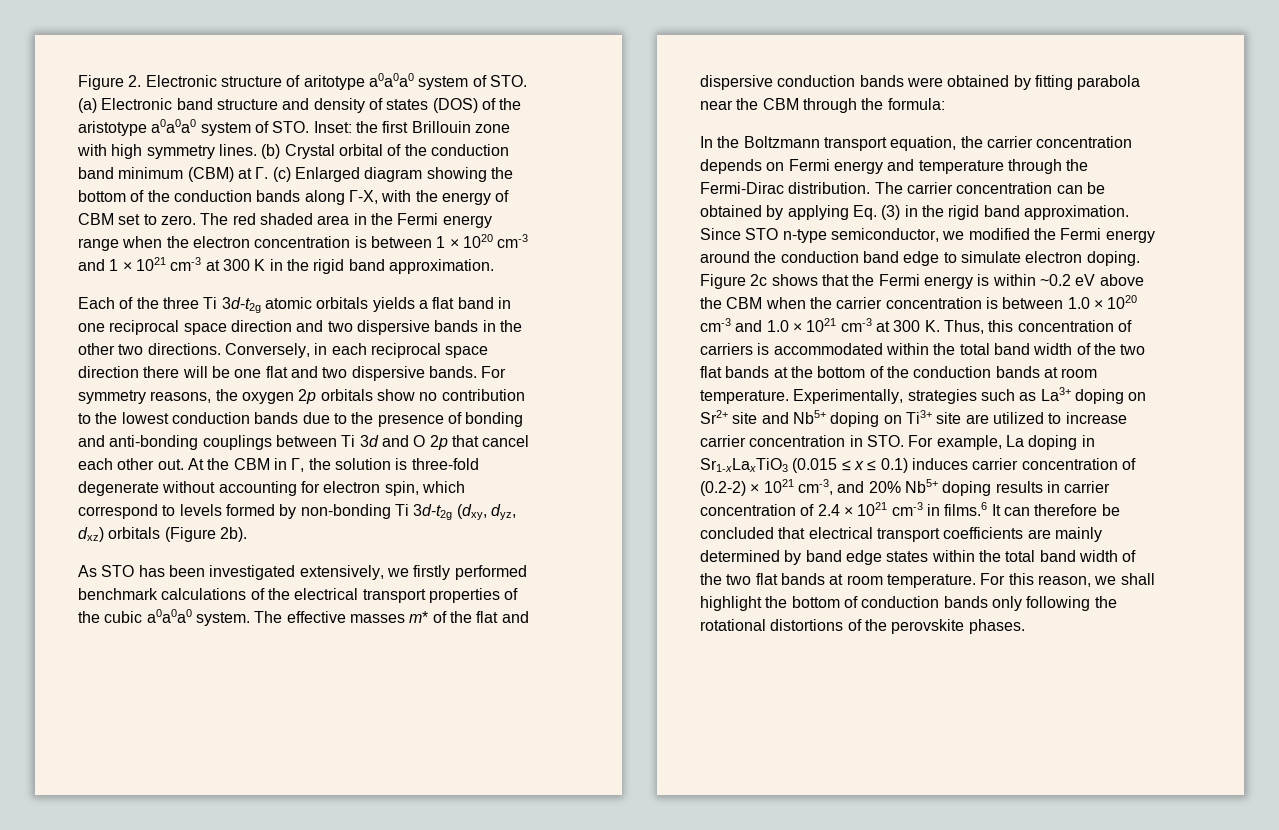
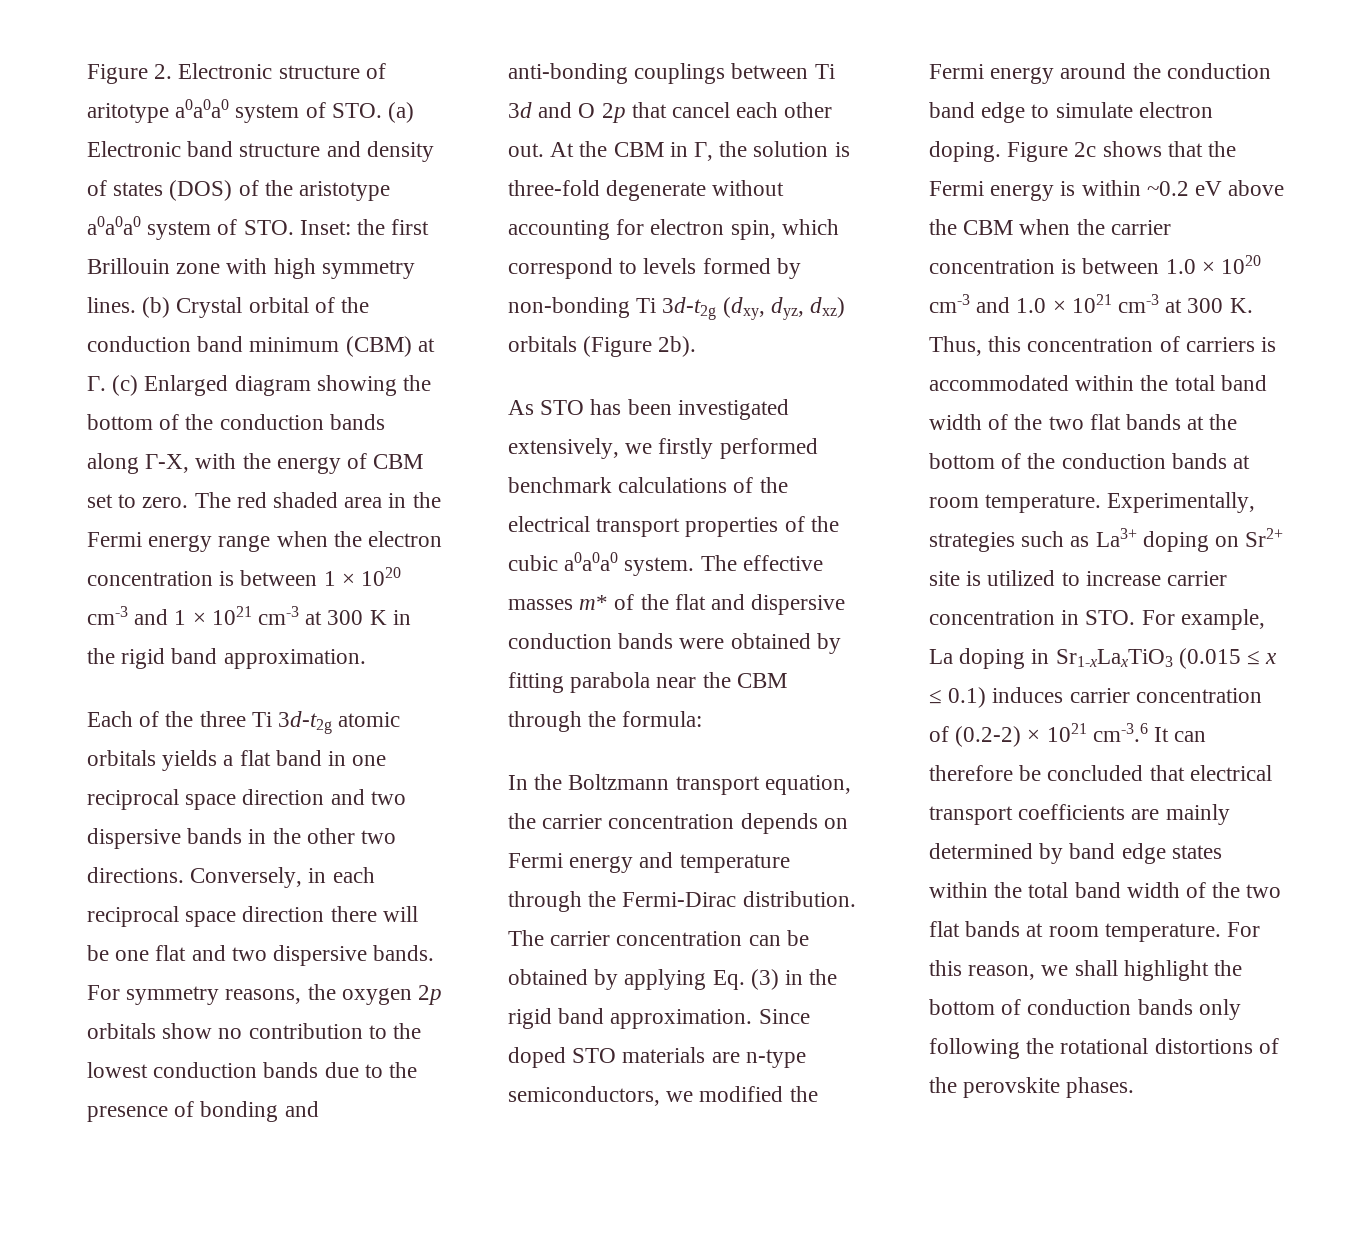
[745,228,939,243] STO n-type semiconductor, -> [508,1047,806,1068] [508,1086,660,1106] doped STO materials are n-type semiconductors,
[761,410,989,427] and Nb5+ doping on Ti3+ site are -> [966,571,982,586] is
[797,479,1111,496] [700,502,988,516] cm-3, and 20% Nb5+ doping results in carrier concentration of 2.4 × 1021 cm-3 in films.6 -> [1092,723,1148,742] cm-3.6

